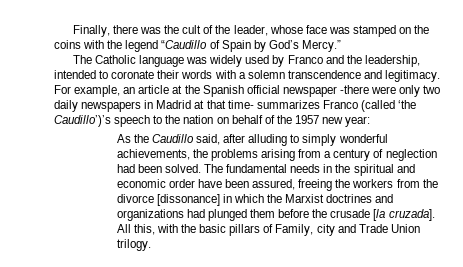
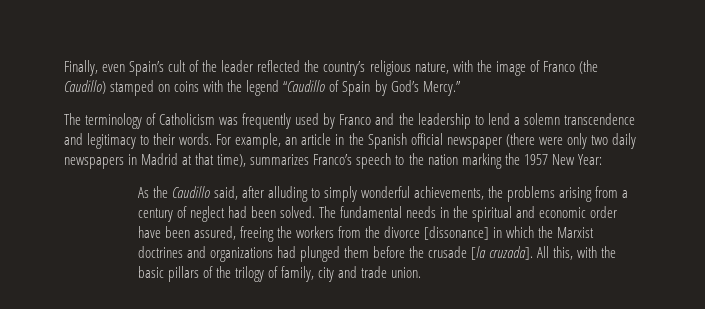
[112,25,350,36] there was the cult of the leader, whose face was -> [102,60,598,76] [64,80,106,94] even Spain’s cult of the leader reflected the country’s religious nature, with the image of Franco (the Caudillo)
[414,25,430,34] the -> (171, 88) none
[94,55,243,67] Catholic language was widely -> [85,113,292,129] terminology of Catholicism was frequently
[364,55,420,67] [54,70,441,82] leadership, intended to coronate their words with a solemn transcendence and legitimacy. -> [417,113,635,129] [64,133,213,149] leadership to lend a solemn transcendence and legitimacy to their words.
[172,85,183,94] at -> [335,134,345,145] in
[339,85,369,94] -there -> [505,133,535,147] (there
[227,100,417,112] [54,115,371,127] time- summarizes Franco (called ‘the Caudillo’)’s speech to the nation on behalf of the 1957 new year: -> [217,153,602,169] time), summarizes Franco’s speech to the nation marking the 1957 New Year:
[385,149,437,161] neglection -> [189,206,225,222] neglect
[275,224,420,236] [116,239,151,251] Family, city and Trade Union trilogy. -> [215,266,422,282] the trilogy of family, city and trade union.

